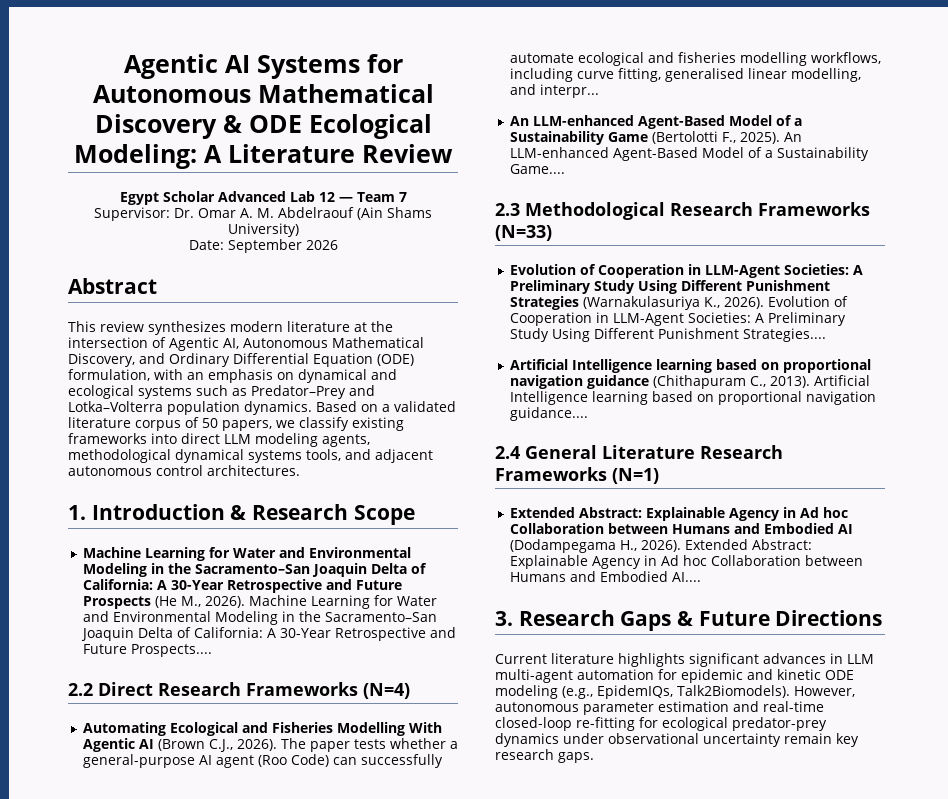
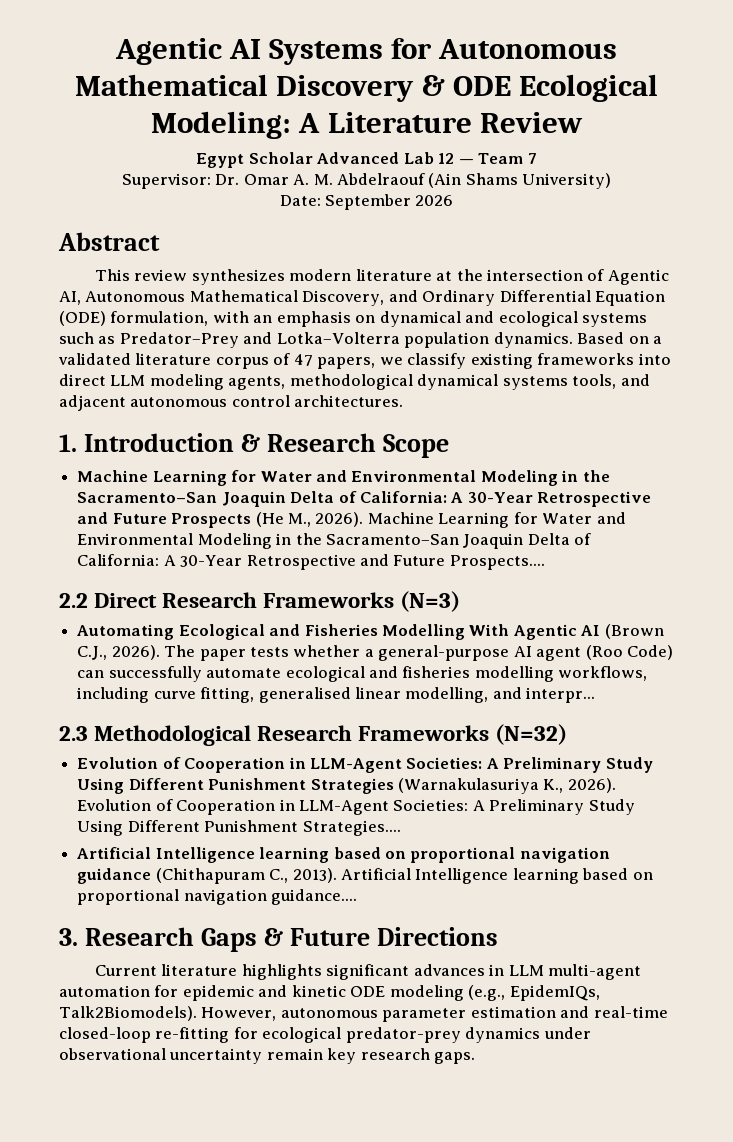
[202,418,218,428] 50 -> [293,354,313,366] 47
[363,683,410,699] (N=4) -> [400,591,461,612] (N=3)
[509,115,802,129] [509,131,802,145] [509,147,869,161] [509,164,565,174] // An LLM-enhanced Agent-Based Model of a Sustainability Game (Bertolotti F., 2025). An LLM-enhanced Agent-Based Model of a Sustainability Game.... -> (596, 695) none
[495,225,552,241] (N=33) -> [495,724,568,745] (N=32)
[495,445,783,459] [495,467,659,484] [509,507,848,521] [509,523,853,534] [509,539,812,553] [509,555,863,569] [509,571,701,582] // 2.4 General Literature Research Frameworks (N=1) // Extended Abstract: Explainable Agency in Ad hoc Collaboration between Humans and Embodied AI (Dodampegama H., 2026). Extended Abstract: Explainable Agency in Ad hoc Collaboration between Humans and Embodied AI.... -> (358, 897) none

